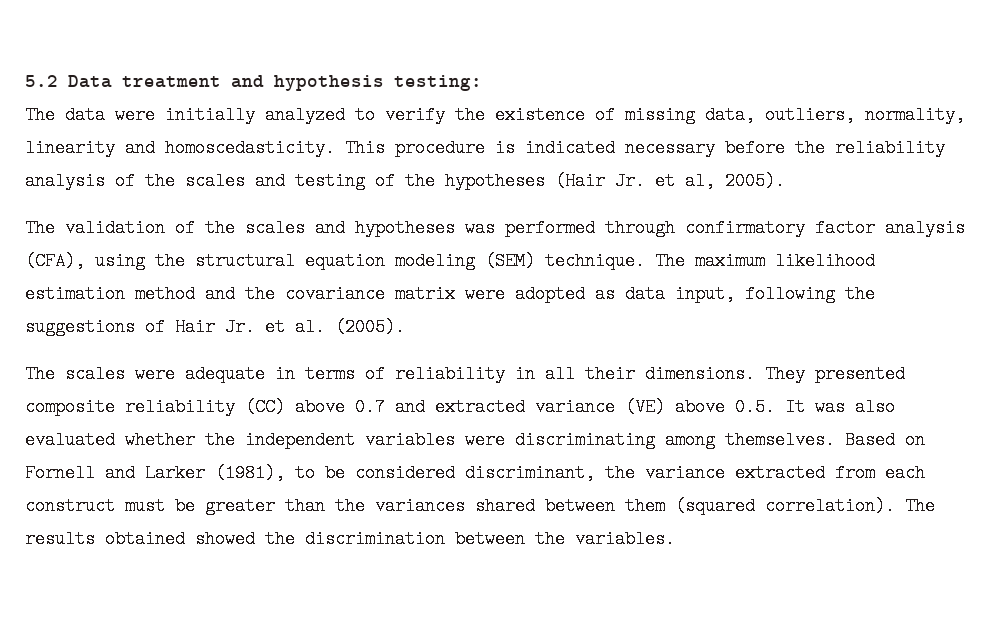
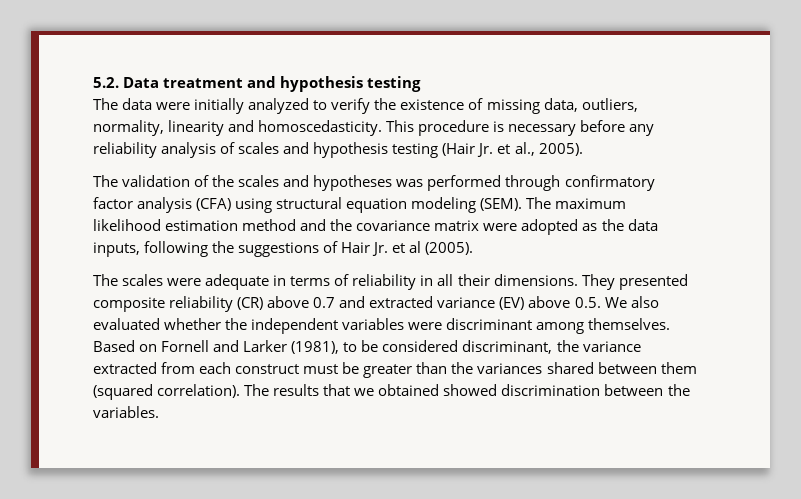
[25,75,58,87] 5.2 -> [93,77,119,88] 5.2.
[394,75,482,91] testing: -> [367,76,422,92] testing
[525,139,615,157] indicated -> (505, 126) none
[795,139,825,157] the -> [629,124,655,136] any
[145,172,545,190] the scales and testing of the hypotheses -> [238,142,439,158] scales and hypothesis testing
[685,172,715,190] al, -> [514,142,535,156] al.,
[25,252,185,270] (CFA), using the -> [196,198,273,213] (CFA) using
[485,252,645,270] (SEM) technique. -> [480,198,523,211] (SEM).
[625,285,735,303] data input, -> [601,219,658,231] [93,242,140,257] the data inputs,
[295,318,325,336] al. -> [409,241,422,253] al
[245,398,285,416] (CC) -> [237,297,264,310] (CR)
[625,398,665,416] (VE) -> [499,297,525,310] (EV)
[785,398,845,416] It was -> [604,297,627,308] We
[515,431,655,449] discriminating -> [446,318,533,330] discriminant
(95, 539) none -> [323,384,375,396] that we
[265,530,295,548] the -> (498, 390) none

